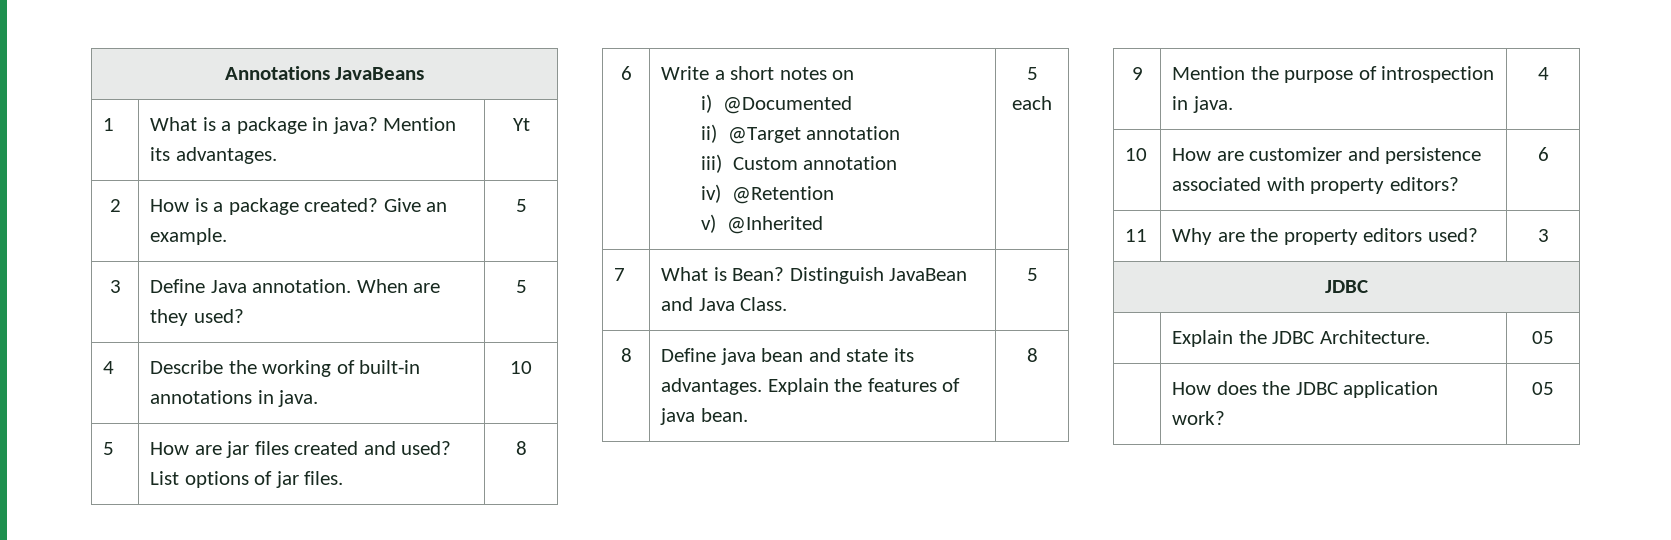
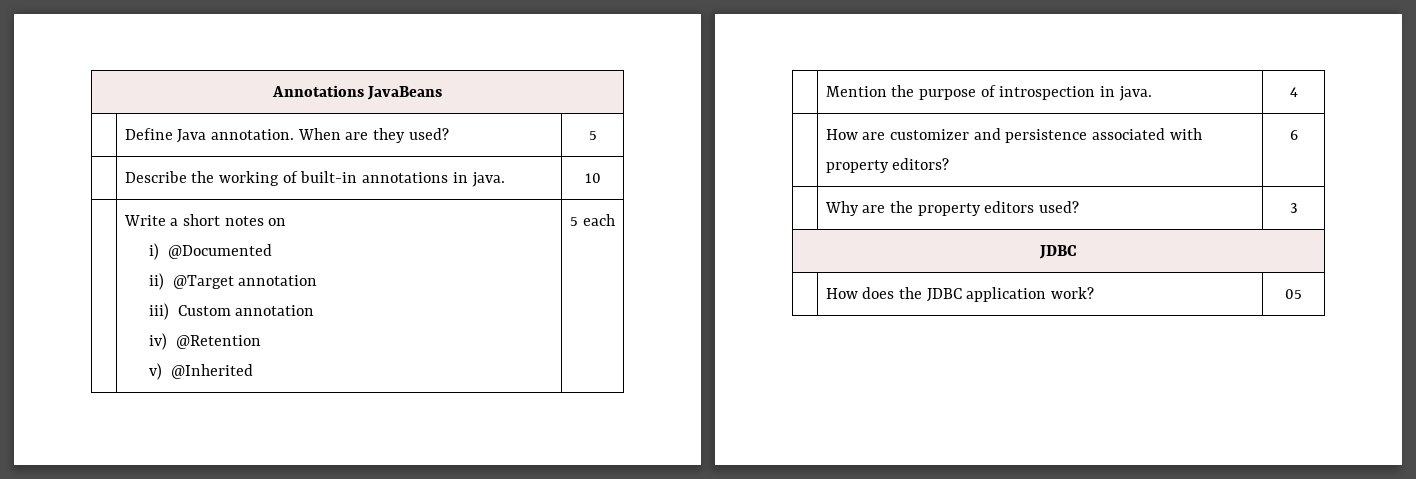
[103,118,115,131] [150,117,457,134] [150,147,277,164] [512,118,530,131] [109,199,121,212] [150,198,448,215] [150,228,228,245] [515,199,527,212] [109,280,121,293] 1 | What is a package in java? Mention its advantages. | Yt // 2 | How is a package created? Give an example. | 5 // 3 -> (443, 93) none
[103,361,115,374] 4 -> (597, 135) none
[103,442,115,455] [150,441,452,458] [150,471,344,488] [515,441,527,455] [620,66,632,80] 5 | How are jar files created and used? List options of jar files. | 8 // 6 -> (601, 178) none
[614,268,626,281] [661,267,968,284] [661,297,788,311] [1026,268,1038,281] [620,348,632,362] [661,348,914,365] [661,378,961,395] [660,408,748,425] [1026,348,1038,362] [1131,67,1143,80] 7 | What is Bean? Distinguish JavaBean and Java Class. | 5 // 8 | Define java bean and state its advantages. Explain the features of java bean. | 8 // 9 -> (615, 220) none
[1125,148,1148,161] 10 -> (1298, 92) none
[1125,229,1148,242] 11 -> (1298, 135) none
[1172,330,1430,347] [1532,331,1554,344] // | Explain the JDBC Architecture. | 05 -> (1077, 252) none

